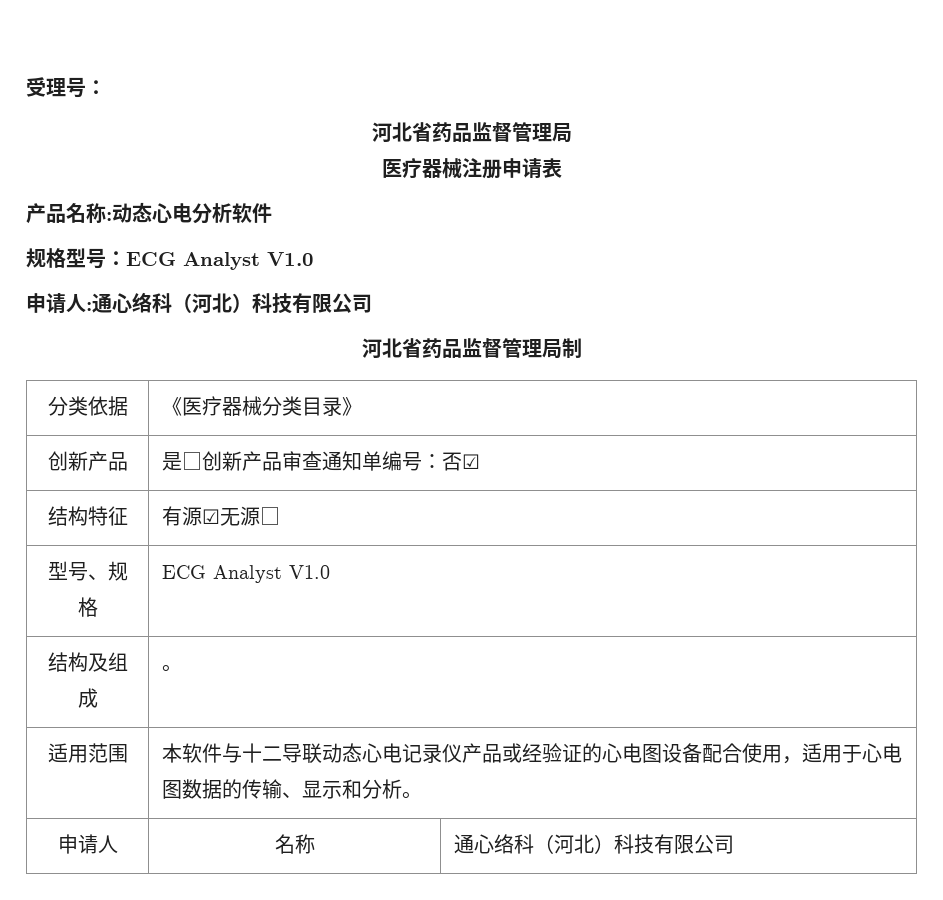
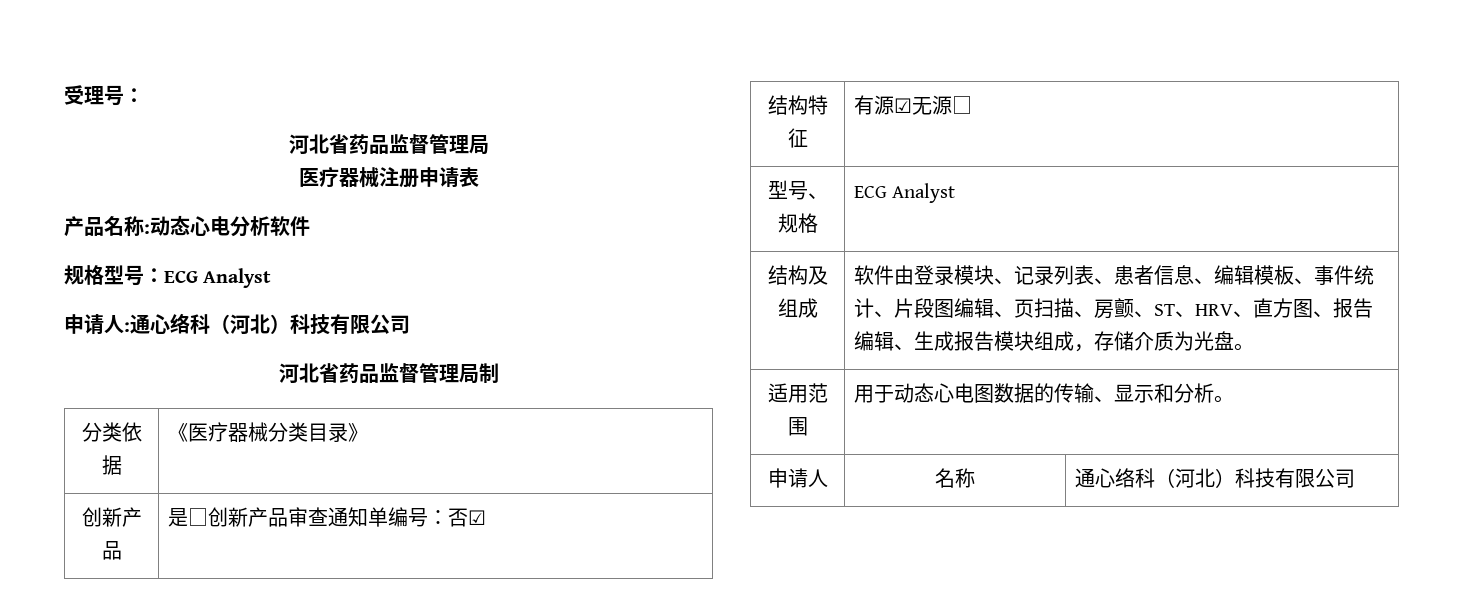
[267,252,314,266] V1.0 -> (272, 278) none
[288,565,330,579] V1.0 -> (955, 193) none
[161,664,182,672] [47,743,128,763] [161,743,862,764] 。 // 适用范围 | 本软件与十二导联动态心电记录仪产品或经验证的心电图设备配合使用，适用于 -> [853,265,1374,285] [853,298,1373,319] [853,331,1254,352] [767,383,828,403] [787,417,808,436] [853,383,934,403] 软件由登录模块、记录列表、患者信息、编辑模板、事件统计、片段图编辑、页扫描、房颤、ST、HRV、直方图、报告编辑、生成报告模块组成，存储介质为光盘。 // 适用范围 | 用于动态

